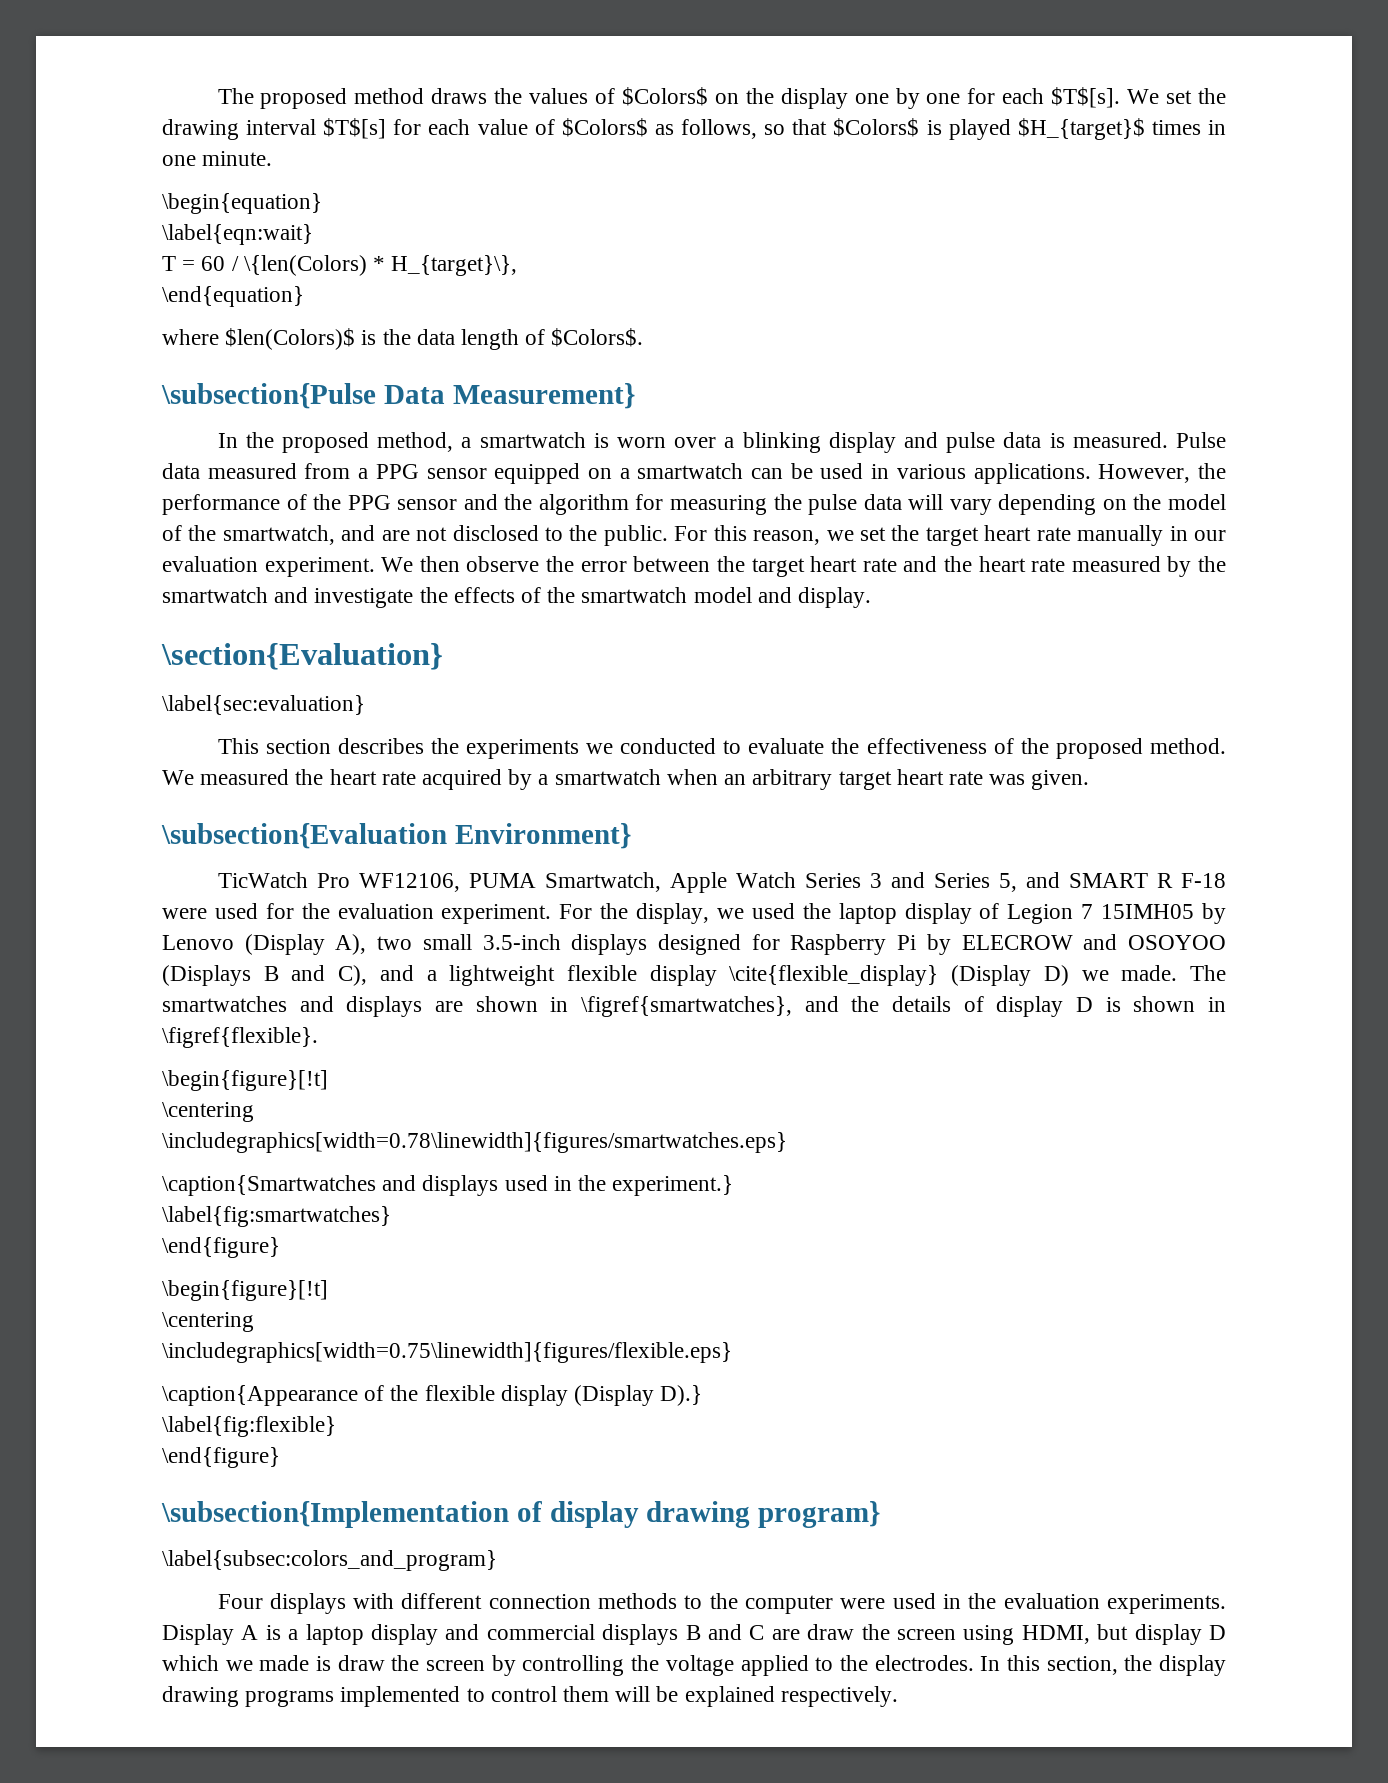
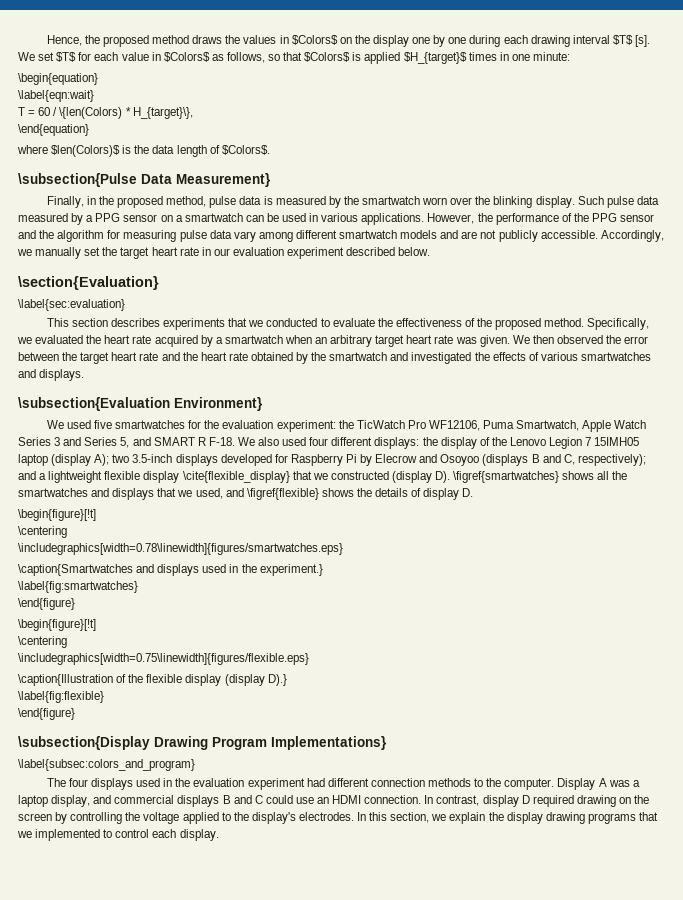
[217,88,254,104] The -> [46,35,100,46] Hence, the
[595,88,616,104] of -> [279,35,289,44] in
[967,87,1226,108] [162,118,387,140] for each $T$[s]. We set the drawing interval $T$[s] -> [469,35,650,47] [18,52,77,62] during each drawing interval $T$ [s]. We set $T$
[534,119,555,135] of -> [151,52,161,61] in
[948,119,1011,140] played -> [364,52,401,64] applied
[202,151,273,166] minute. -> [532,52,570,61] minute:
[217,433,238,448] In -> [46,196,96,208] Finally, in
[461,432,1226,453] a smartwatch is worn over a blinking display and pulse data is measured. Pulse -> [209,196,634,208] pulse data is measured by the smartwatch worn over the blinking display. Such pulse
[304,463,351,479] from -> [71,213,84,225] by
[494,463,581,484] equipped -> (158, 218) none
[773,494,1226,515] [162,525,854,546] the pulse data will vary depending on the model of the smartwatch, and are not disclosed to the public. For this reason, we -> [179,230,664,242] [17,247,82,259] pulse data vary among different smartwatch models and are not publicly accessible. Accordingly, we manually
[1077,525,1164,546] manually -> (199, 251) none
[264,556,1226,577] [162,587,872,608] experiment. We then observe the error between the target heart rate and the heart rate measured by the smartwatch and investigate the effects of the smartwatch model and display. -> [287,247,431,259] experiment described below.
[430,738,579,759] the experiments -> [163,318,248,330] experiments that
[162,769,290,785] We measured -> [587,318,650,330] [17,335,84,344] Specifically, we evaluated
[161,823,631,849] // \subsection{Evaluation Environment} // -> [512,335,649,344] [18,352,651,364] [18,369,85,381] [18,397,263,411] [46,420,354,432] We then observed the error between the target heart rate and the heart rate obtained by the smartwatch and investigated the effects of various smartwatches and displays. // \subsection{Evaluation Environment} // We used five smartwatches for the evaluation experiment: the
[468,873,536,888] PUMA -> [483,420,515,429] Puma
[1181,873,1226,888] [162,903,1227,924] [162,934,472,955] F-18 were used for the evaluation experiment. For the display, we used the laptop display of Legion 7 15IMH05 by Lenovo (Display A), two small -> [208,437,640,449] [18,454,130,466] F-18. We also used four different displays: the display of the Lenovo Legion 7 15IMH05 laptop (display A); two
[658,934,741,955] designed -> [220,454,272,466] developed
[961,934,1226,950] [162,965,368,986] ELECROW and OSOYOO (Displays B and C), -> [375,454,646,466] Elecrow and Osoyoo (displays B and C, respectively);
[951,965,1226,986] [162,996,1226,1017] [162,1027,318,1048] (Display D) we made. The smartwatches and displays are shown in \figref{smartwatches}, and the details of display D is shown in \figref{flexible}. -> [292,471,628,483] [18,488,474,500] that we constructed (display D). \figref{smartwatches} shows all the smartwatches and displays that we used, and \figref{flexible} shows the details of display D.
[162,1385,358,1406] \caption{Appearance -> [18,674,113,686] \caption{Illustration
[574,1385,655,1406] (Display -> [224,674,265,686] (display
[161,1501,881,1528] [162,1550,497,1571] [217,1593,395,1614] \subsection{Implementation of display drawing program} // \label{subsec:colors_and_program} // Four displays with -> [18,736,387,750] [18,759,195,771] [46,778,325,790] \subsection{Display Drawing Program Implementations} // \label{subsec:colors_and_program} // The four displays used in the evaluation experiment had
[745,1593,1226,1614] computer were used in the evaluation experiments. -> [504,778,555,790] computer.
[265,1625,281,1640] is -> [608,780,630,787] was
[371,1624,438,1645] display -> [51,795,91,807] display,
[771,1624,1226,1645] [162,1655,385,1671] are draw the screen using HDMI, but display D which we made is draw -> [265,795,631,807] could use an HDMI connection. In contrast, display D required drawing on
(868, 1663) none -> [251,812,296,824] display's
(1118, 1665) none -> [431,812,486,824] we explain
(335, 1698) none -> [638,812,658,821] [17,831,32,838] that we
[563,1686,898,1707] them will be explained respectively. -> [152,829,219,841] each display.

